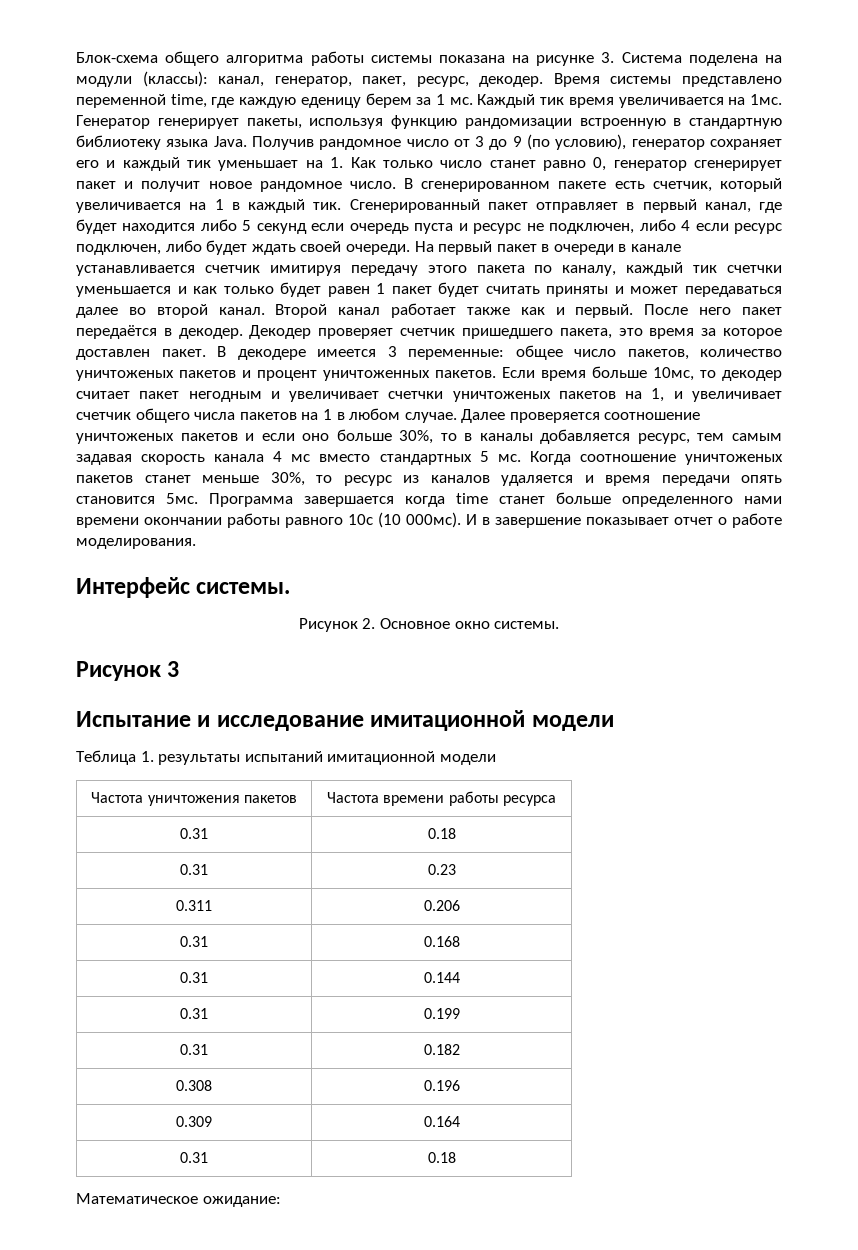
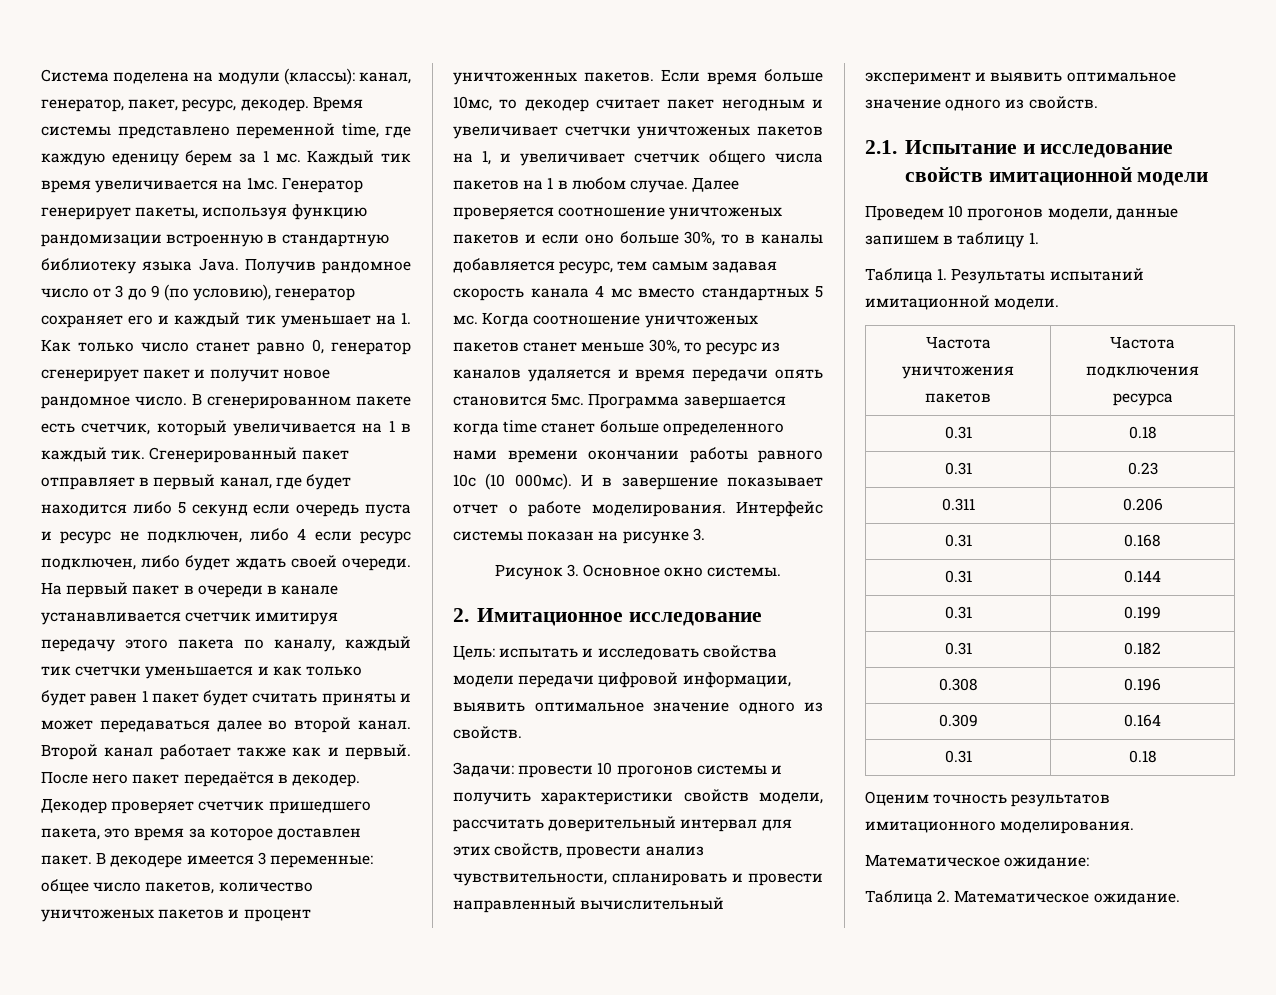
[76,51,615,66] Блок-схема общего алгоритма работы системы показана на рисунке 3. -> (41, 75) none
[76,577,291,598] [298,618,376,632] // Интерфейс системы. // Рисунок 2. -> [736,501,823,517] [453,528,705,544] [494,564,579,580] Интерфейс системы показан на рисунке 3. // Рисунок 3.
[76,661,180,681] Рисунок 3 // -> [453,608,762,626] [453,645,777,660] [453,672,791,688] [453,702,823,714] [453,726,522,739] [453,762,782,778] [453,789,823,805] [453,816,792,832] [453,843,704,859] [453,873,823,886] [453,897,725,913] [865,72,1176,85] [865,96,1098,111] [865,140,897,154] 2. Имитационное исследование // Цель: испытать и исследовать свойства модели передачи цифровой информации, выявить оптимальное значение одного из свойств. // Задачи: провести 10 прогонов системы и получить характеристики свойств модели, рассчитать доверительный интервал для этих свойств, провести анализ чувствительности, спланировать и провести направленный вычислительный эксперимент и выявить оптимальное значение одного из свойств. // 2.1.
[370,710,614,731] [76,750,241,765] имитационной модели // Теблица 1. результаты -> [904,167,1209,186] [865,205,1178,221] [865,232,1039,248] [865,268,1046,284] свойств имитационной модели // Проведем 10 прогонов модели, данные запишем в таблицу 1. // Таблица 1. Результаты
[439,754,496,765] модели -> [994,298,1060,310] модели.
[383,791,499,806] времени работы -> [1086,366,1199,378] подключения
[76,1193,281,1207] Математическое ожидание: -> [865,791,1111,807] [865,821,1135,834] [865,854,1090,869] [865,890,1180,905] Оценим точность результатов имитационного моделирования. // Математическое ожидание: // Таблица 2. Математическое ожидание.

